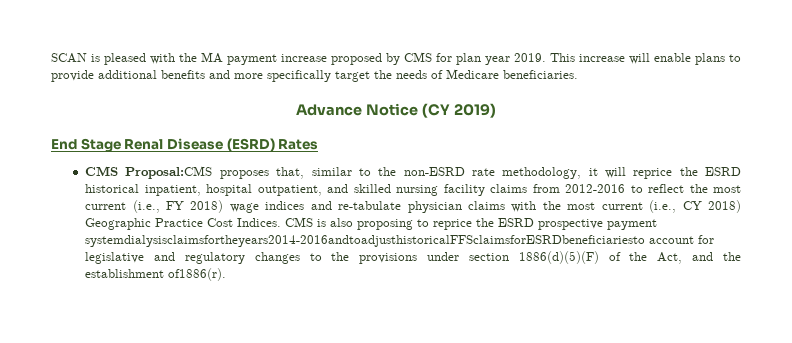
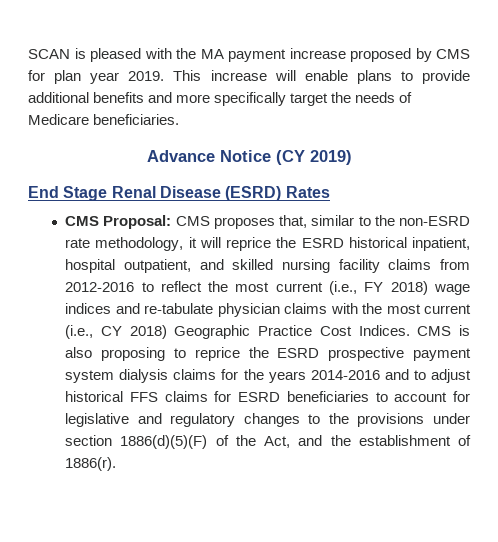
[125,166,213,179] Proposal:CMS -> [103,215,210,229] Proposal: CMS
[85,235,646,247] systemdialysisclaimsfortheyears2014-2016andtoadjusthistoricalFFSclaimsforESRDbeneficiariesto -> [65,369,471,383] [65,391,388,402] system dialysis claims for the years 2014-2016 and to adjust historical FFS claims for ESRD beneficiaries to
[168,268,227,281] of1886(r). -> [458,435,471,446] [65,457,117,471] of 1886(r).

